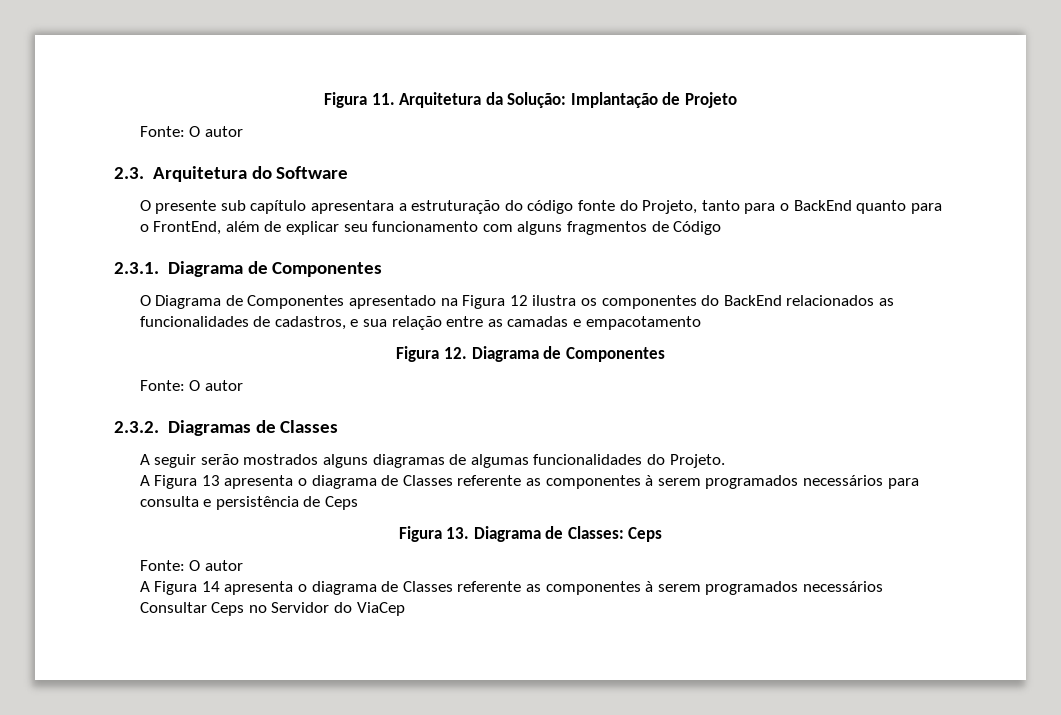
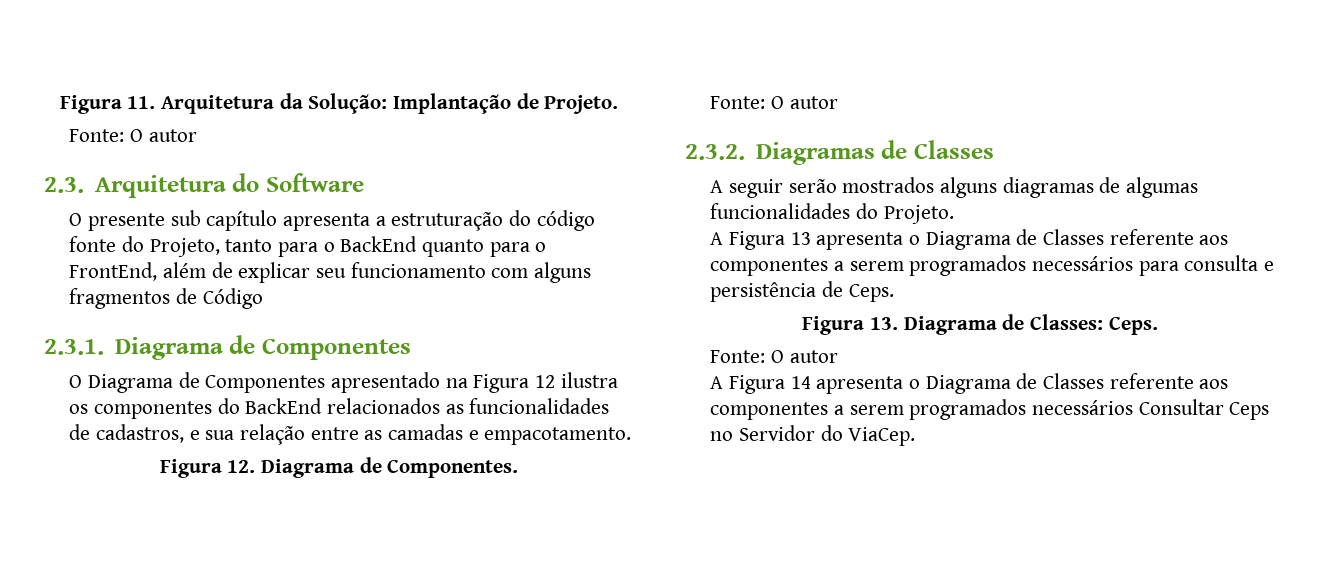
[685,92,738,108] Projeto -> [544,95,619,114] Projeto.
[311,200,395,214] apresentara -> [283,213,371,231] apresenta
[585,316,701,330] empacotamento -> [484,427,632,445] empacotamento.
[565,347,665,362] Componentes -> [387,460,519,478] Componentes.
[311,475,654,489] diagrama de Classes referente as componentes à -> [925,229,1229,250] [710,258,845,276] Diagrama de Classes referente aos componentes a
[325,496,359,510] Ceps -> [848,284,894,302] Ceps.
[628,527,663,542] Ceps -> [1108,317,1158,335] Ceps.
[311,581,654,595] diagrama de Classes referente as componentes à -> [925,373,1229,394] [710,402,845,420] Diagrama de Classes referente aos componentes a
[356,602,405,616] ViaCep -> [848,427,916,446] ViaCep.

